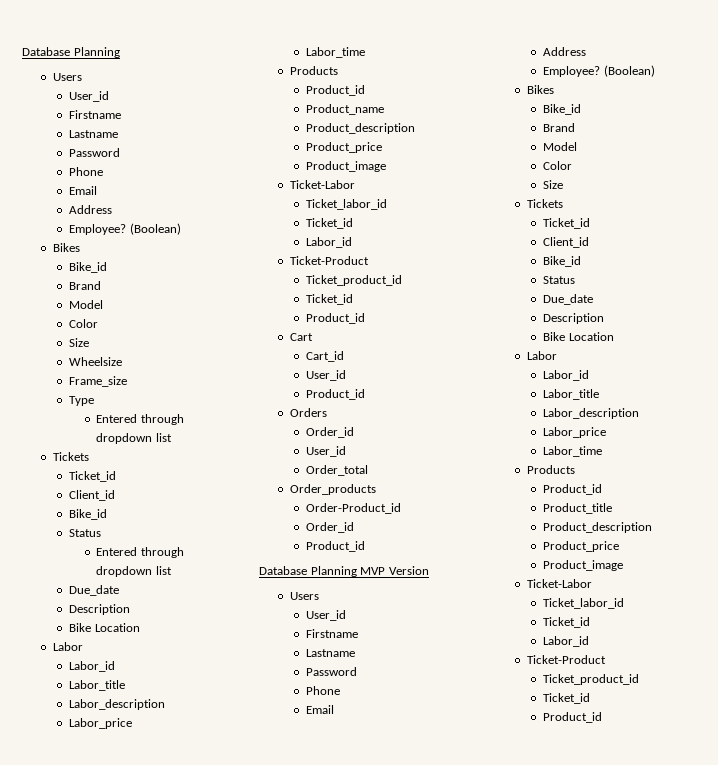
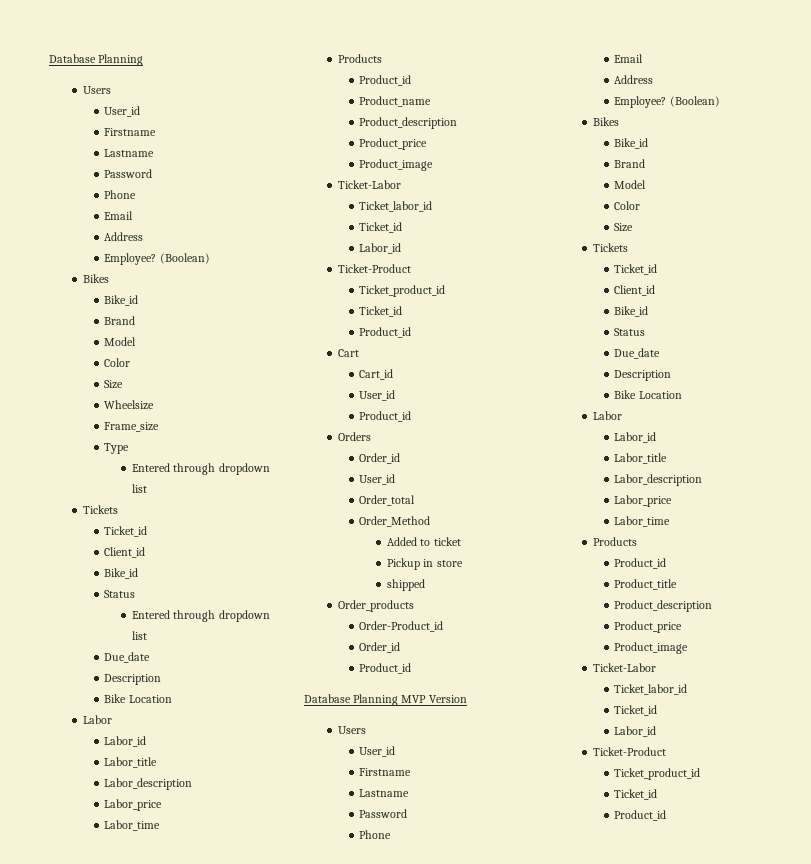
(369, 470) none -> [359,516,431,527] [387,537,461,546] [387,558,463,570] [387,579,426,591] // Order_Method // Added to ticket // Pickup in store // shipped

